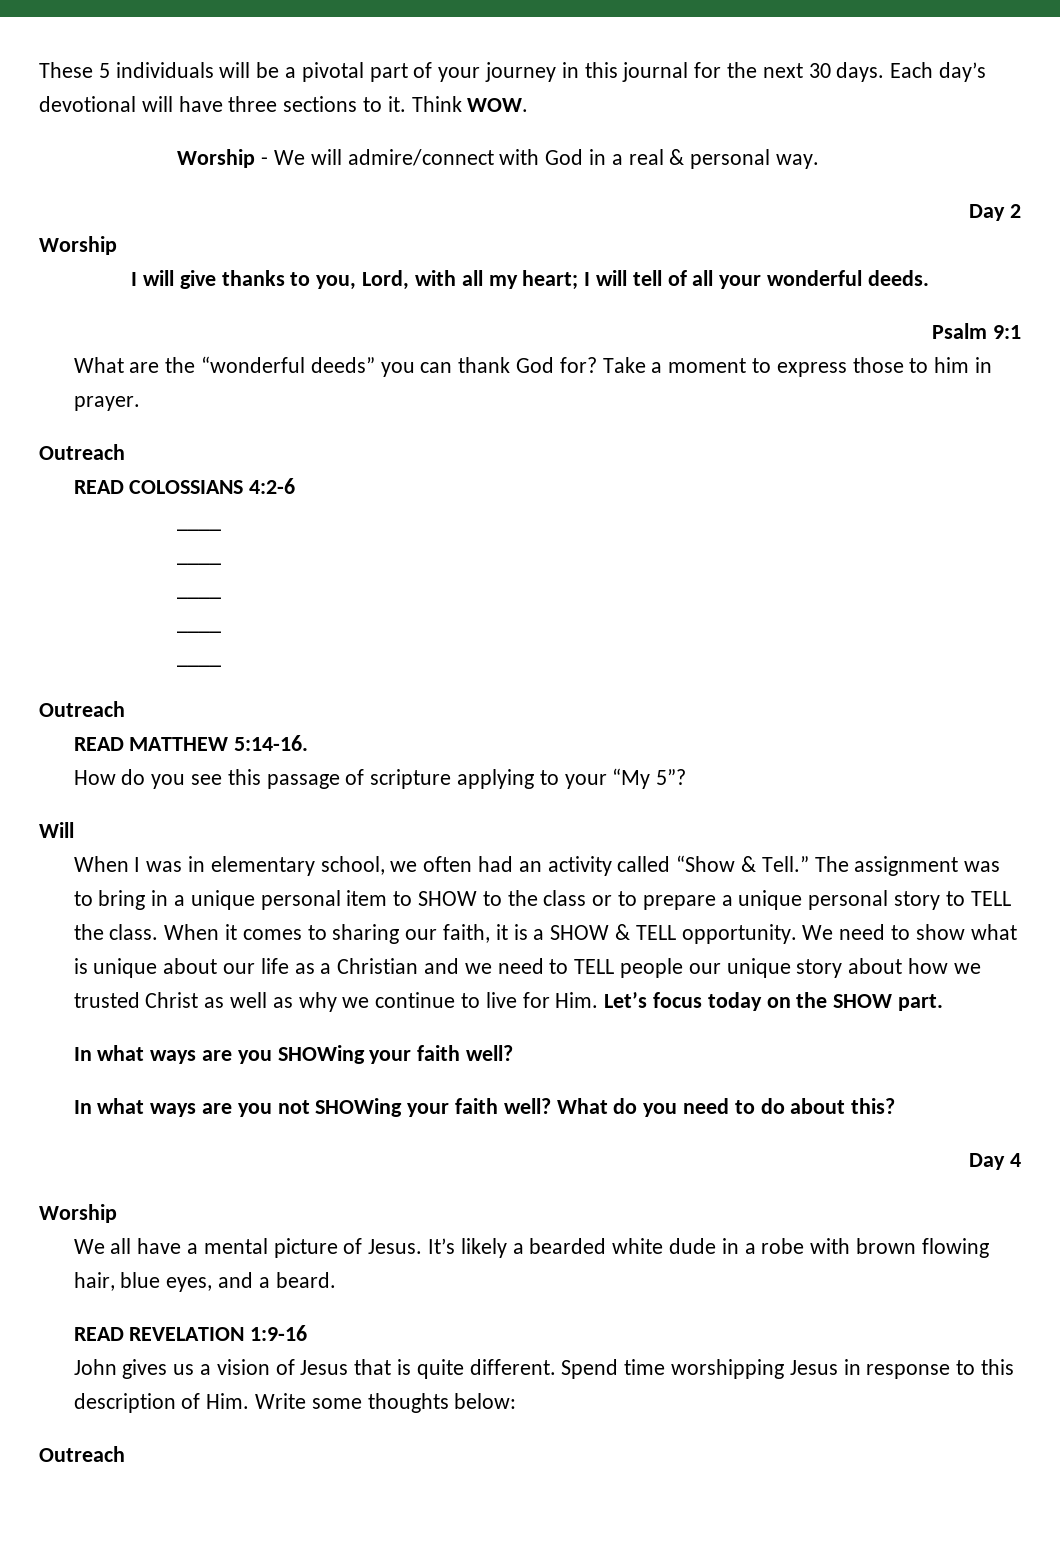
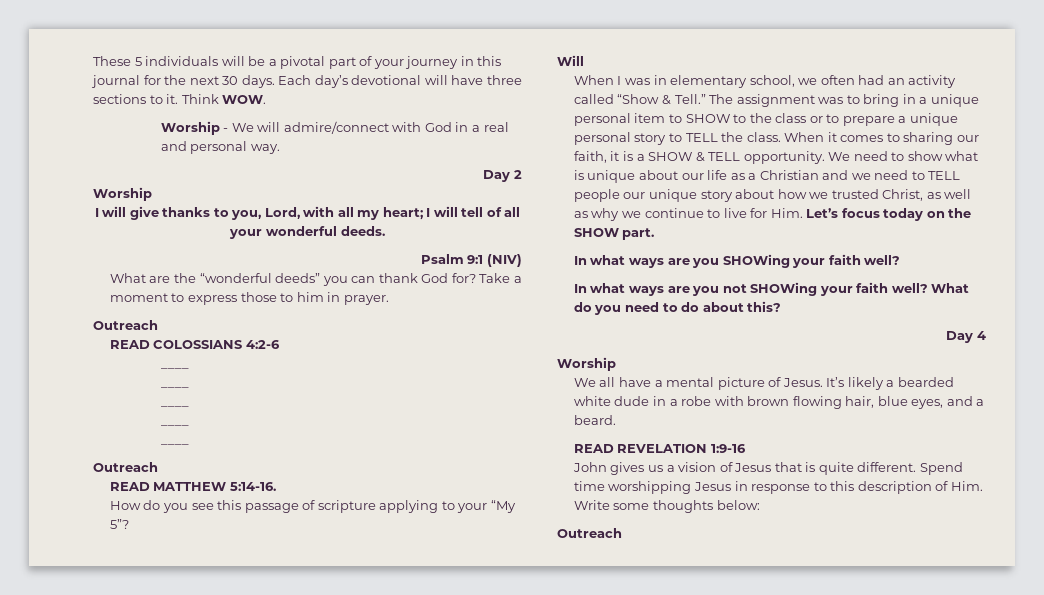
[669,149,685,165] & -> [160,141,187,151] and
(1021, 332) none -> [487,254,522,267] (NIV)
[145,992,199,1008] Christ -> [882,189,924,201] Christ,

